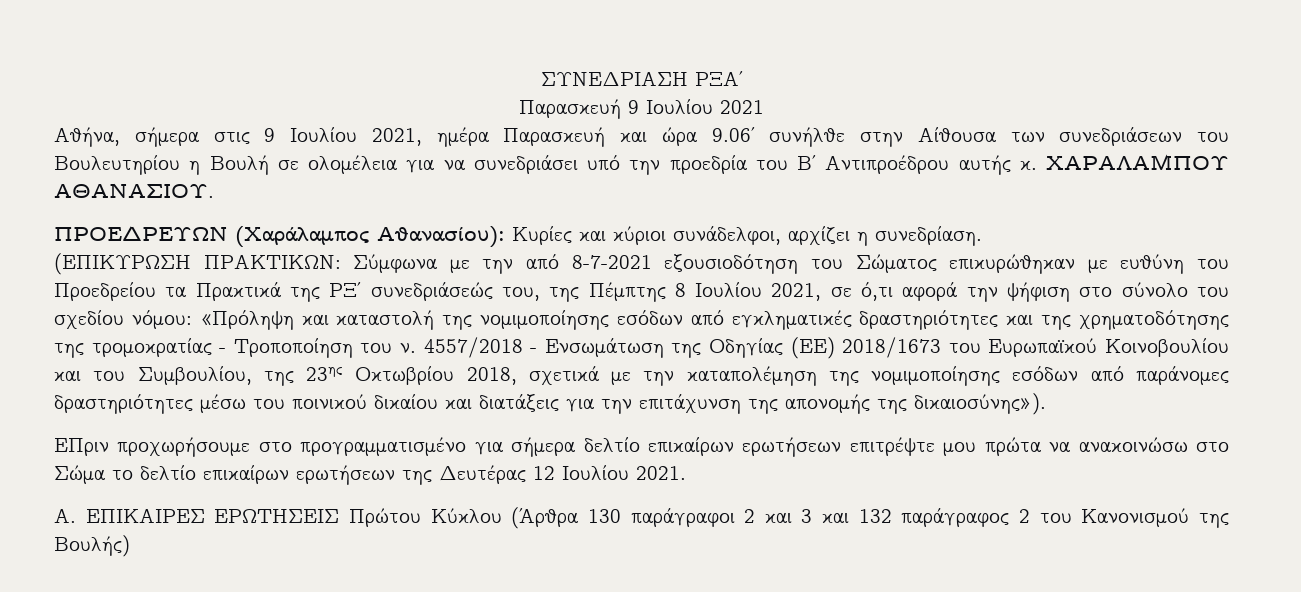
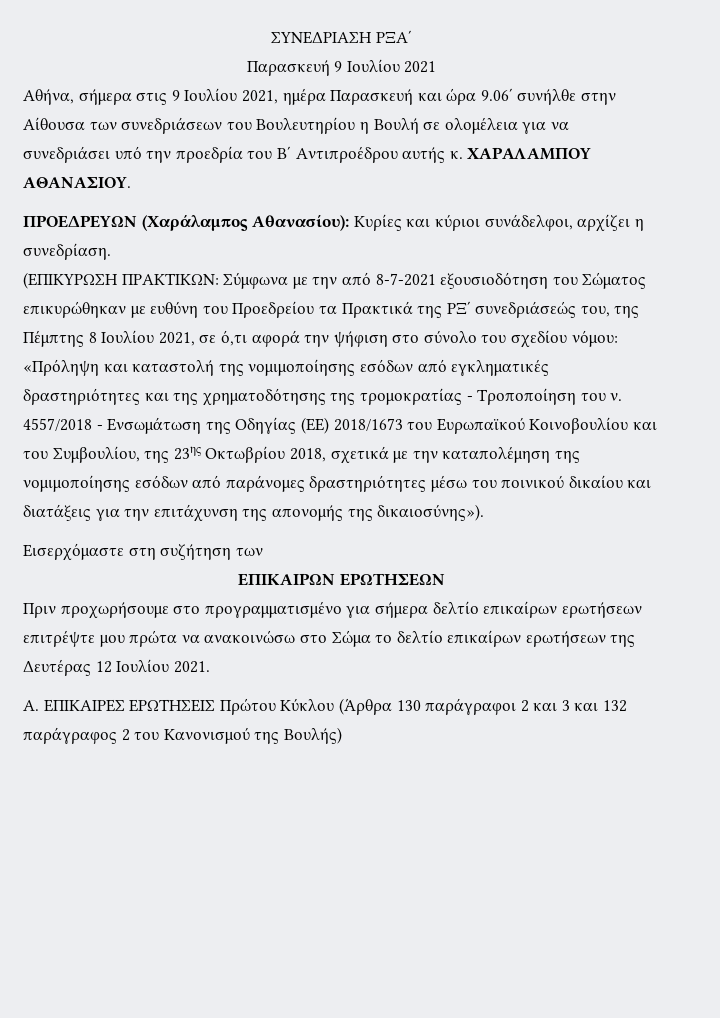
[54,438,109,456] ΕΠριν -> [23,543,263,561] [238,573,445,586] [23,603,56,618] Εισερχόμαστε στη συζήτηση των // ΕΠΙΚΑΙΡΩΝ ΕΡΩΤΗΣΕΩΝ // Πριν

